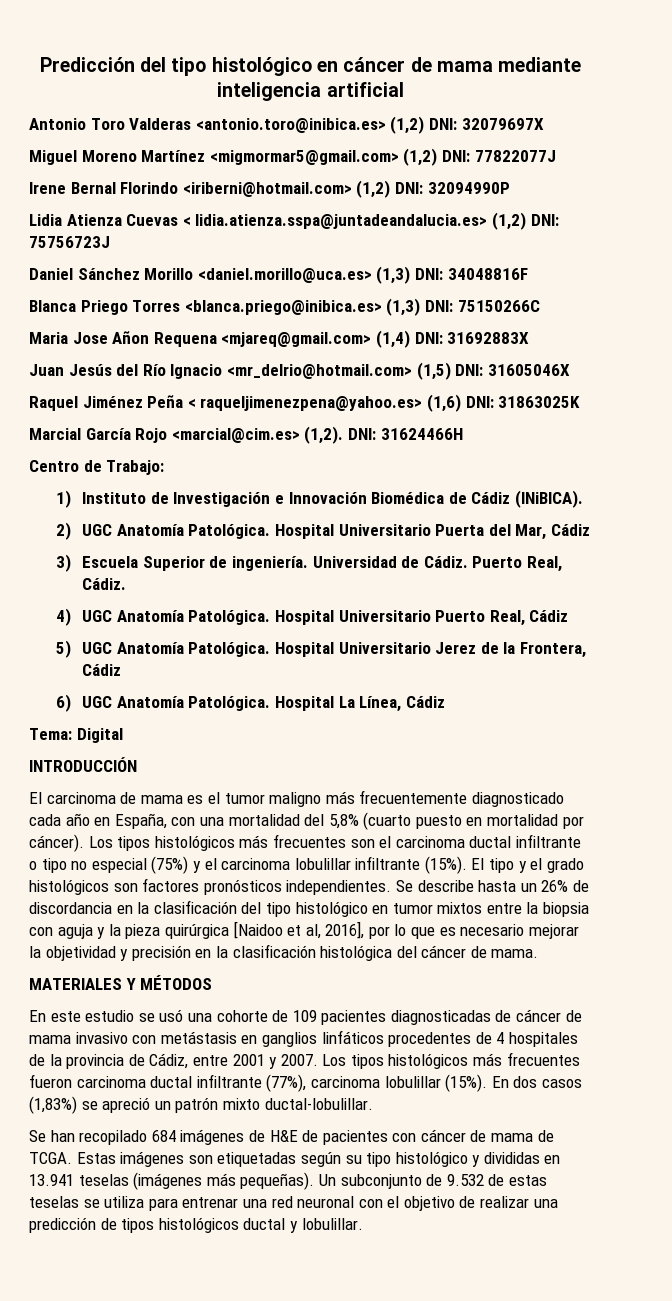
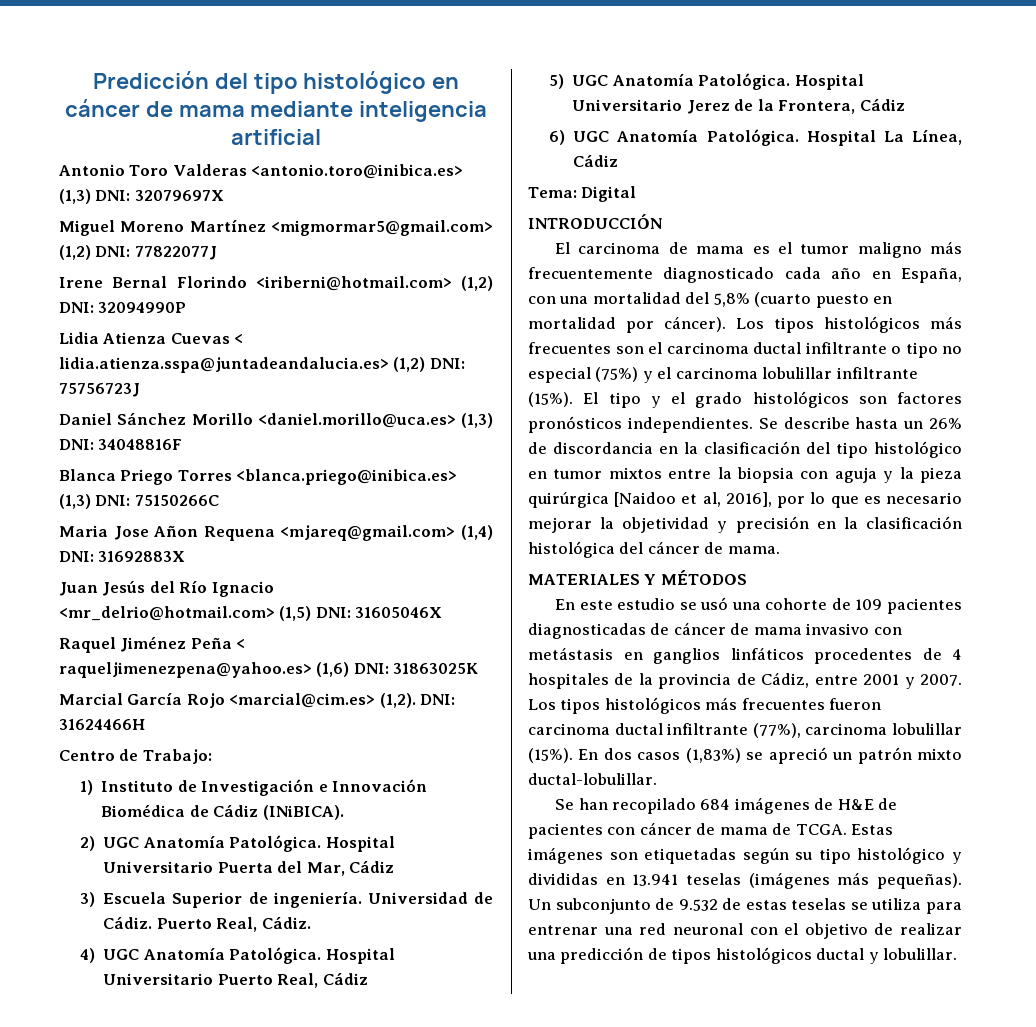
[390,116,425,134] (1,2) -> [59,189,91,204] (1,3)

